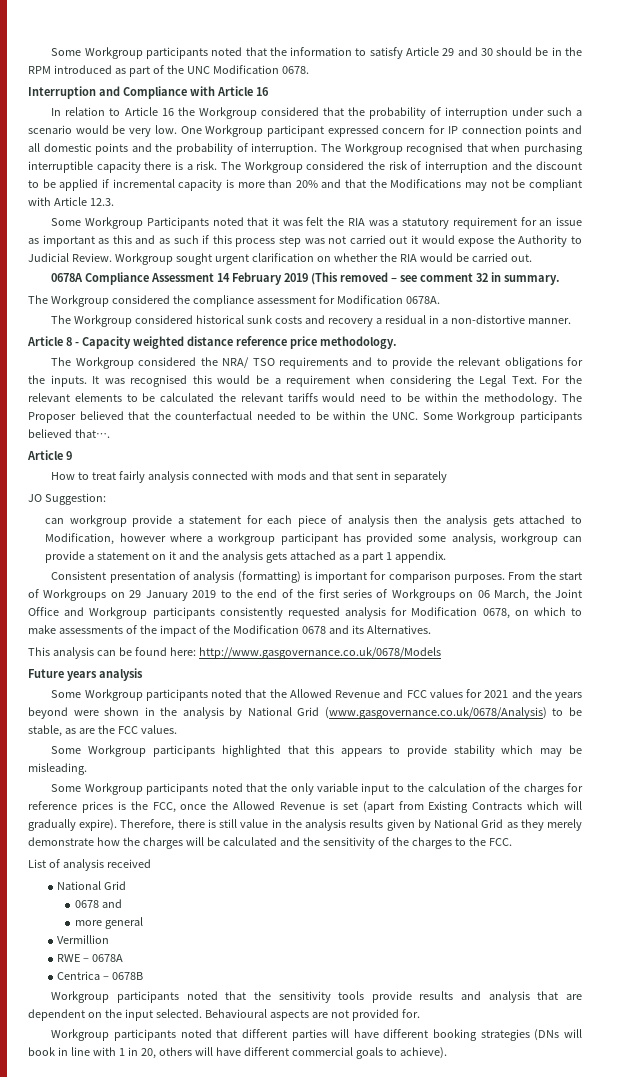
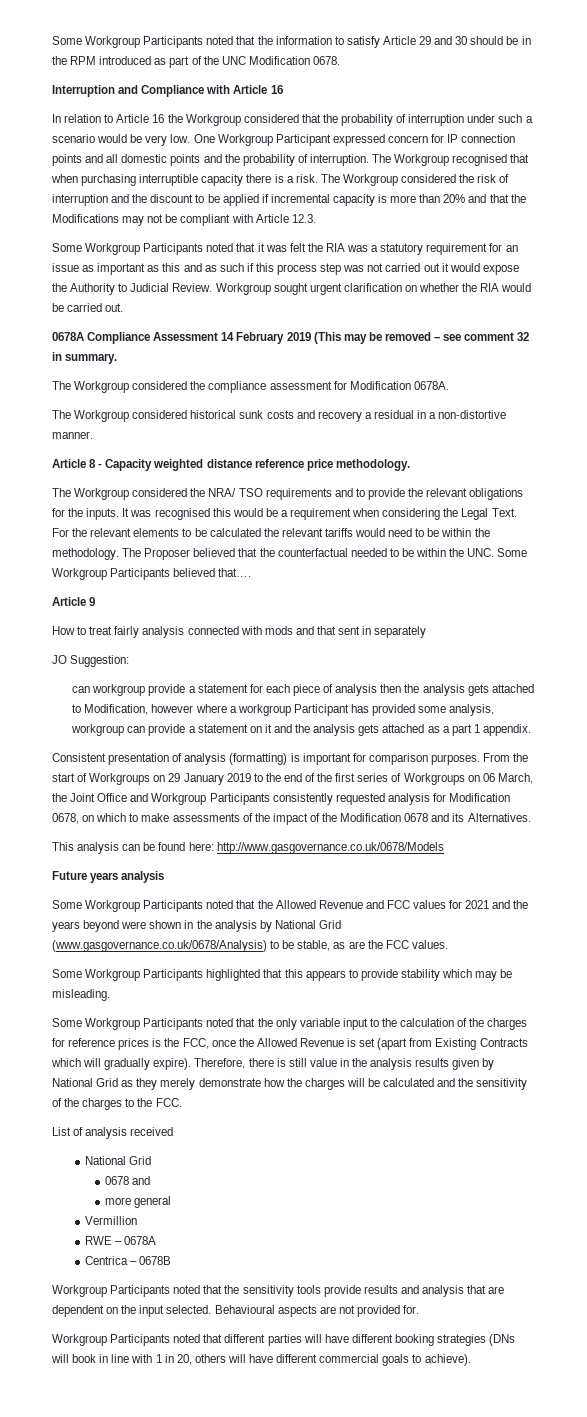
[51,47,208,59] Some Workgroup participants -> [52,36,204,48] Some Workgroup Participants
[267,125,324,137] participant -> [275,134,331,146] Participant
(339, 278) none -> [343,332,382,344] may be
[520,411,583,423] participants -> [110,568,171,580] Participants
[280,533,338,545] participant -> [293,704,349,716] Participant
[152,607,215,619] participants -> [209,793,270,805] Participants
[145,689,208,701] participants -> [143,900,204,912] Participants
[152,745,215,757] participants -> [143,969,204,981] Participants
[146,783,209,795] participants -> [143,1018,204,1030] Participants
[117,991,180,1003] participants -> [110,1285,171,1297] Participants
[114,1029,177,1041] participants -> [110,1334,171,1346] Participants

